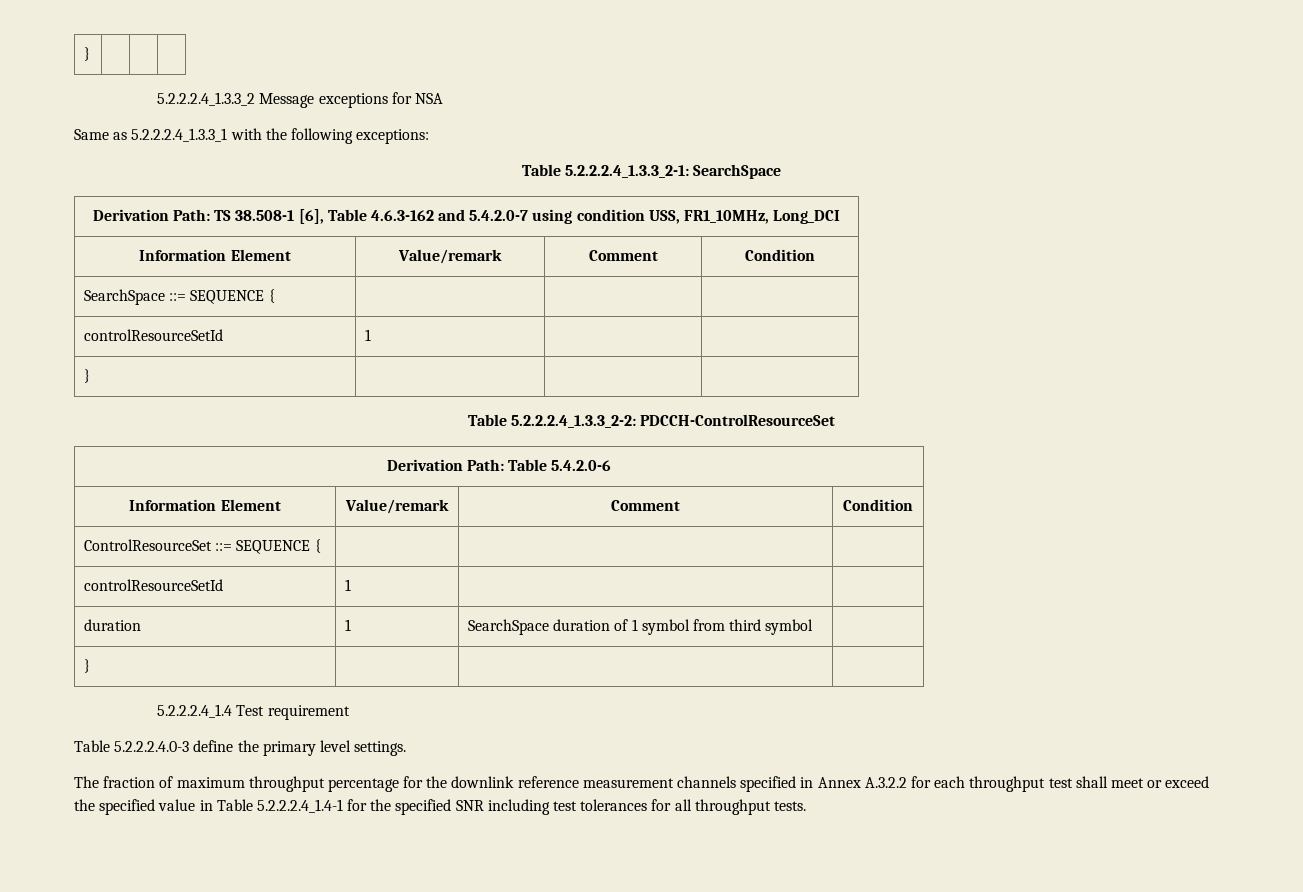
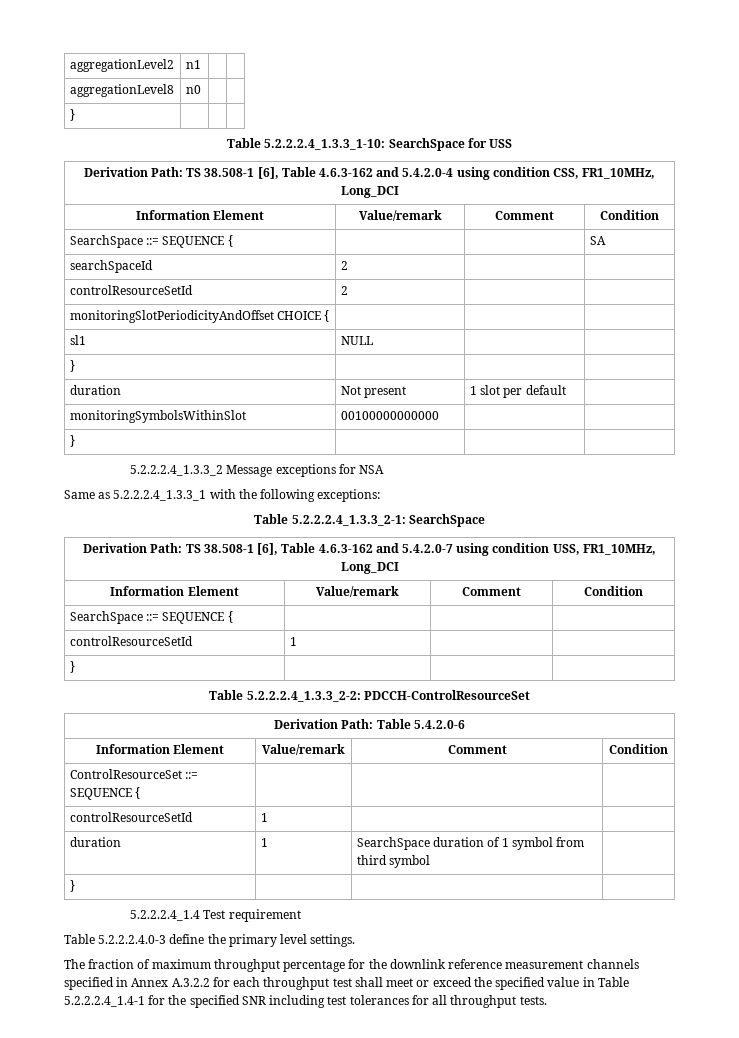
(84, 54) none -> [69,59,174,72] [185,60,201,69] [69,84,174,97] [185,85,201,94] [69,109,75,121] [227,138,512,151] [83,167,656,180] [340,186,399,198] [135,210,265,220] [358,210,442,221] [495,211,554,220] [600,210,659,220] [69,235,233,248] [589,236,606,245] [69,260,153,273] [340,261,348,270] [69,285,193,295] [340,286,348,295] [69,310,330,323] [69,335,86,345] [340,336,373,345] [69,360,75,372] [69,385,121,395] [340,386,407,398] [469,385,566,398] [69,410,246,423] [340,411,439,420] aggregationLevel2 | n1 | | // aggregationLevel8 | n0 | | // } | | | // Table 5.2.2.2.4_1.3.3_1-10: SearchSpace for USS // Derivation Path: TS 38.508-1 [6], Table 4.6.3-162 and 5.4.2.0-4 using condition CSS, FR1_10MHz, Long_DCI // Information Element | Value/remark | Comment | Condition // SearchSpace ::= SEQUENCE { | | | SA // searchSpaceId | 2 | | // controlResourceSetId | 2 | | // monitoringSlotPeriodicityAndOffset CHOICE { | | | // sl1 | NULL | | // } | | | // duration | Not present | 1 slot per default | // monitoringSymbolsWithinSlot | 00100000000000 | | //

